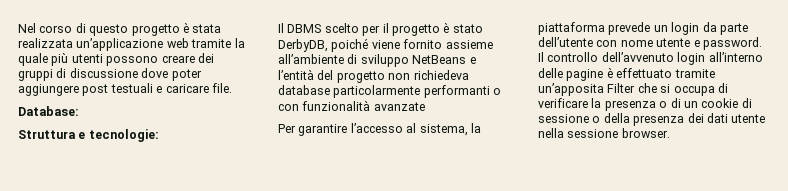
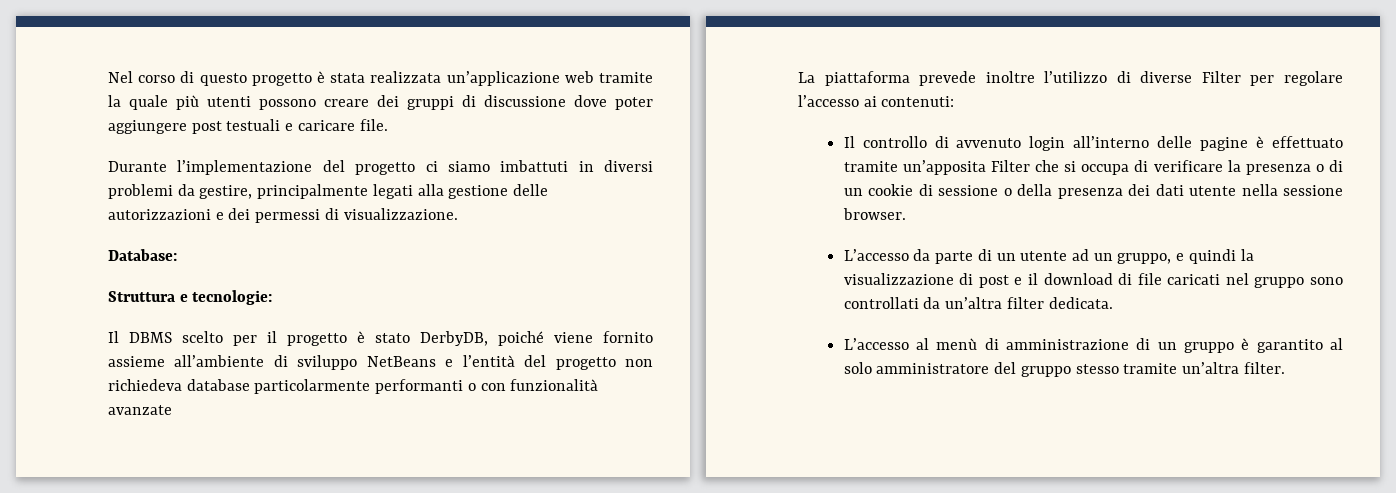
(232, 88) none -> [108,160,653,175] [108,184,549,199] [108,208,458,223] // Durante l’implementazione del progetto ci siamo imbattuti in diversi problemi da gestire, principalmente legati alla gestione delle autorizzazioni e dei permessi di visualizzazione.
[278,123,481,136] [538,22,748,35] [538,37,762,50] [538,52,674,62] Per garantire l’accesso al sistema, la piattaforma prevede un login da parte dell’utente con nome utente e password. Il controllo dell’avvenuto -> [798,71,1343,86] [798,95,955,107] [843,136,1022,148] La piattaforma prevede inoltre l’utilizzo di diverse Filter per regolare l’accesso ai contenuti: // Il controllo di avvenuto
(670, 133) none -> [843,249,1254,264] [843,273,1343,288] [843,297,1113,309] [843,338,1343,353] [843,362,1285,377] // L’accesso da parte di un utente ad un gruppo, e quindi la visualizzazione di post e il download di file caricati nel gruppo sono controllati da un’altra filter dedicata. // L’accesso al menù di amministrazione di un gruppo è garantito al solo amministratore del gruppo stesso tramite un’altra filter.

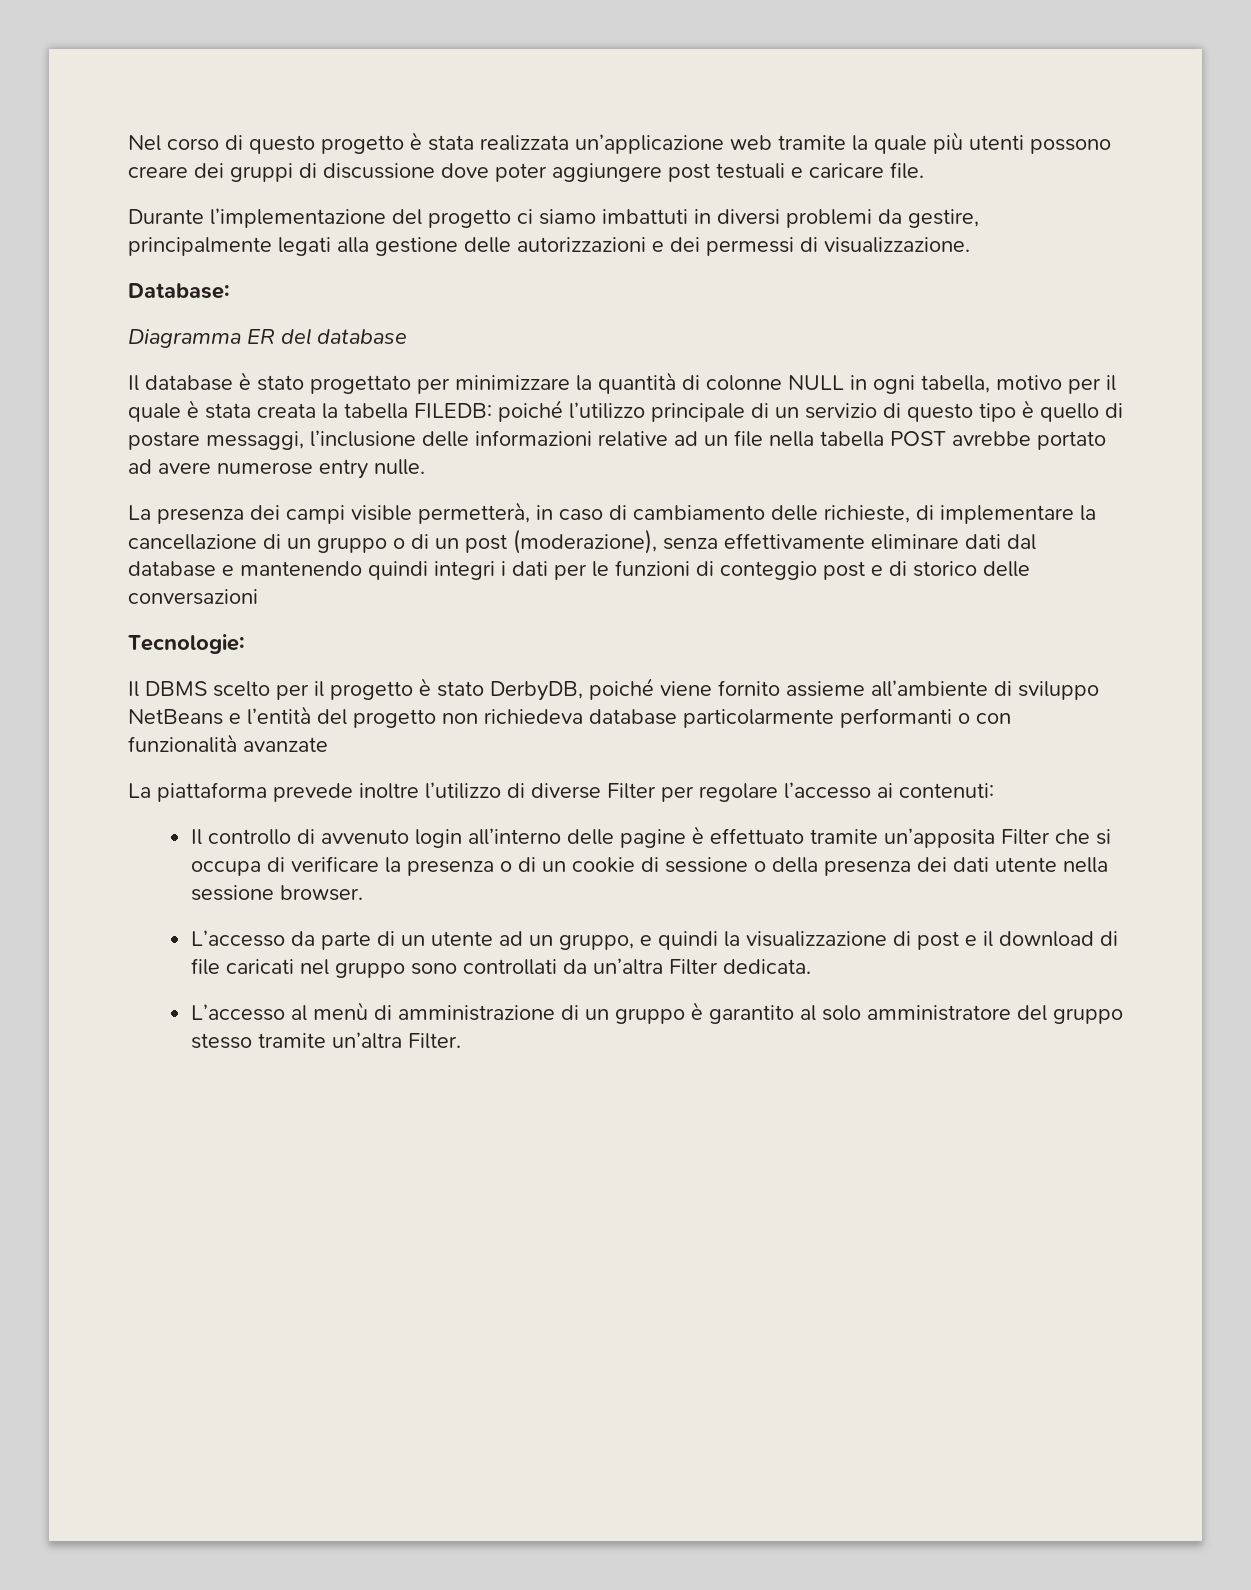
[108,290,273,305] Struttura e tecnologie: -> [128,328,407,348] [128,372,1116,394] [128,400,1123,422] [128,430,1106,450] [128,459,425,479] [128,502,1096,524] [128,529,1036,554] [128,560,1030,580] [128,589,258,605] [128,634,245,654] Diagramma ER del database // Il database è stato progettato per minimizzare la quantità di colonne NULL in ogni tabella, motivo per il quale è stata creata la tabella FILEDB: poiché l’utilizzo principale di un servizio di questo tipo è quello di postare messaggi, l’inclusione delle informazioni relative ad un file nella tabella POST avrebbe portato ad avere numerose entry nulle. // La presenza dei campi visible permetterà, in caso di cambiamento delle richieste, di implementare la cancellazione di un gruppo o di un post (moderazione), senza effettivamente eliminare dati dal database e mantenendo quindi integri i dati per le funzioni di conteggio post e di storico delle conversazioni // Tecnologie:
[1006,297,1044,309] filter -> [668,959,718,975] Filter
[1243,362,1285,374] filter. -> [407,1033,461,1049] Filter.

